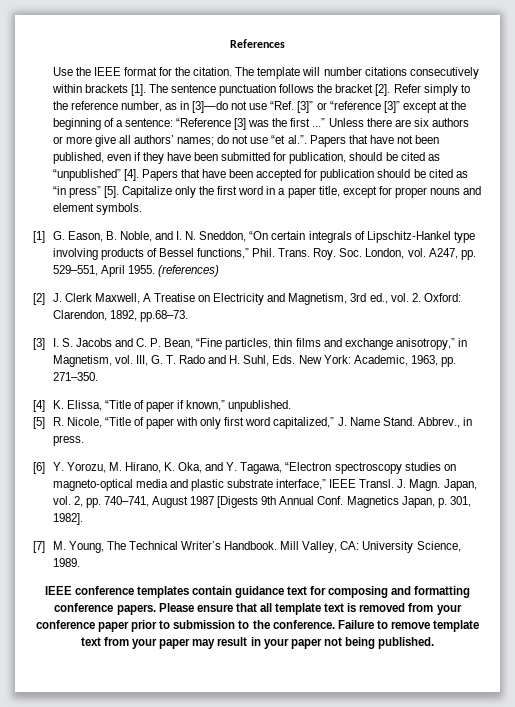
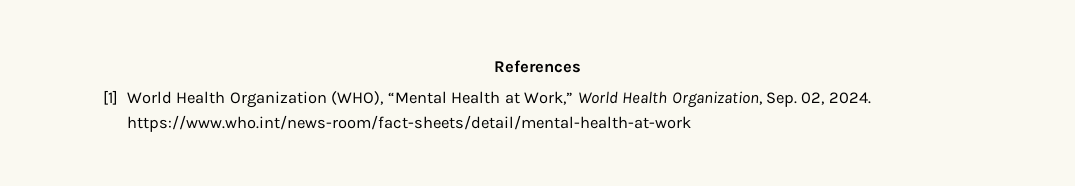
[52,67,479,79] [51,84,470,96] [52,101,467,113] [52,118,470,130] [52,135,440,147] [52,152,440,164] [52,169,468,181] [52,186,482,198] [52,203,142,215] [33,231,475,243] [52,248,476,260] [52,265,219,277] [33,293,461,305] [52,310,188,322] [33,338,468,350] [52,355,457,367] [52,372,98,381] [33,400,292,412] [33,417,473,429] [52,435,84,446] [33,462,456,474] [52,479,477,491] [52,496,471,508] [52,513,83,525] [33,541,461,553] [52,558,80,567] [44,586,471,598] [54,603,462,615] [35,620,480,632] [80,637,435,649] Use the IEEE format for the citation. The template will number citations consecutively within brackets [1]. The sentence punctuation follows the bracket [2]. Refer simply to the reference number, as in [3]—do not use “Ref. [3]” or “reference [3]” except at the beginning of a sentence: “Reference [3] was the first ...” Unless there are six authors or more give all authors’ names; do not use “et al.”. Papers that have not been published, even if they have been submitted for publication, should be cited as “unpublished” [4]. Papers that have been accepted for publication should be cited as “in press” [5]. Capitalize only the first word in a paper title, except for proper nouns and element symbols. // [1] G. Eason, B. Noble, and I. N. Sneddon, “On certain integrals of Lipschitz-Hankel type involving products of Bessel functions,” Phil. Trans. Roy. Soc. London, vol. A247, pp. 529–551, April 1955. (references) // [2] J. Clerk Maxwell, A Treatise on Electricity and Magnetism, 3rd ed., vol. 2. Oxford: Clarendon, 1892, pp.68–73. // [3] I. S. Jacobs and C. P. Bean, “Fine particles, thin films and exchange anisotropy,” in Magnetism, vol. III, G. T. Rado and H. Suhl, Eds. New York: Academic, 1963, pp. 271–350. // [4] K. Elissa, “Title of paper if known,” unpublished. // [5] R. Nicole, “Title of paper with only first word capitalized,” J. Name Stand. Abbrev., in press. // [6] Y. Yorozu, M. Hirano, K. Oka, and Y. Tagawa, “Electron spectroscopy studies on magneto-optical media and plastic substrate interface,” IEEE Transl. J. Magn. Japan, vol. 2, pp. 740–741, August 1987 [Digests 9th Annual Conf. Magnetics Japan, p. 301, 1982]. // [7] M. Young, The Technical Writer’s Handbook. Mill Valley, CA: University Science, 1989. // IEEE conference templates contain guidance text for composing and formatting conference papers. Please ensure that all template text is removed from your conference paper prior to submission to the conference. Failure to remove template text from your paper may result in your paper not being published. -> [102,90,871,108] [126,115,691,132] [1] World Health Organization (WHO), “Mental Health at Work,” World Health Organization, Sep. 02, 2024. https://www.who.int/news-room/fact-sheets/detail/mental-health-at-work

